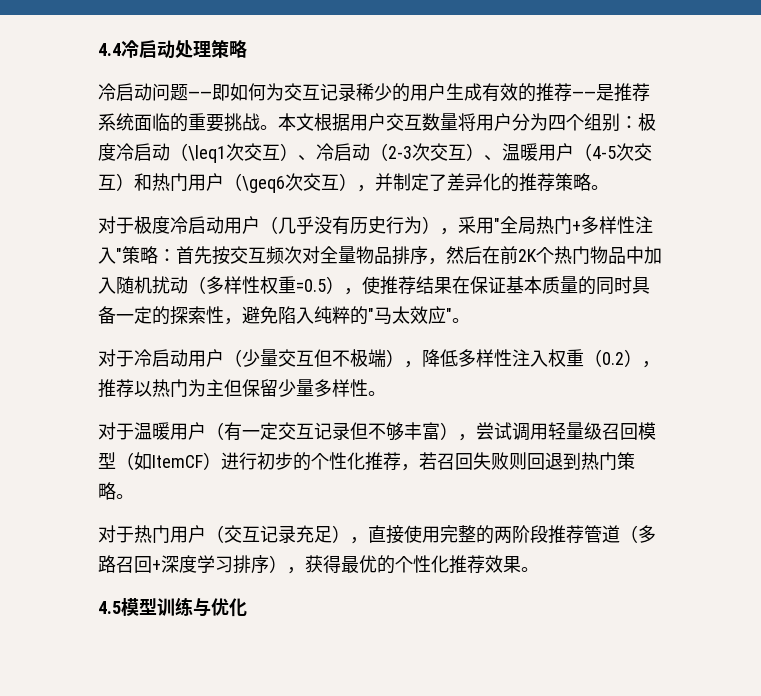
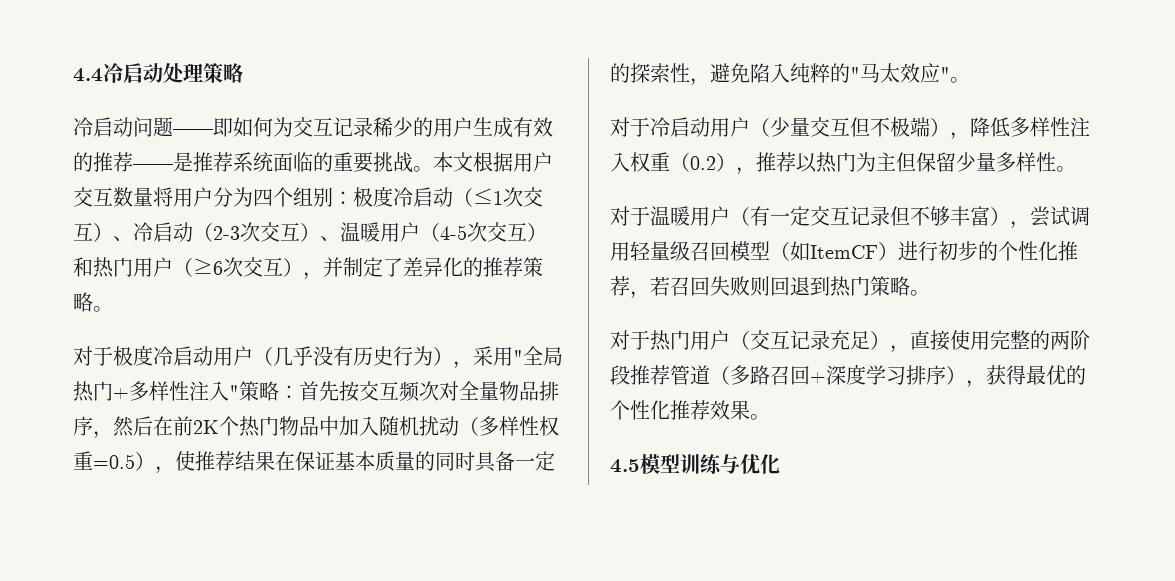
[188,145,226,163] \leq1 -> [473,188,503,205] ≤1
[242,176,285,193] \geq6 -> [193,258,223,275] ≥6

